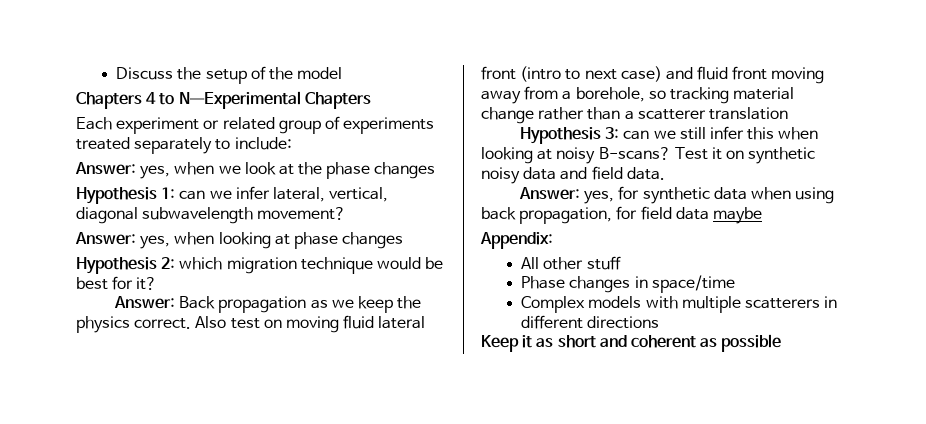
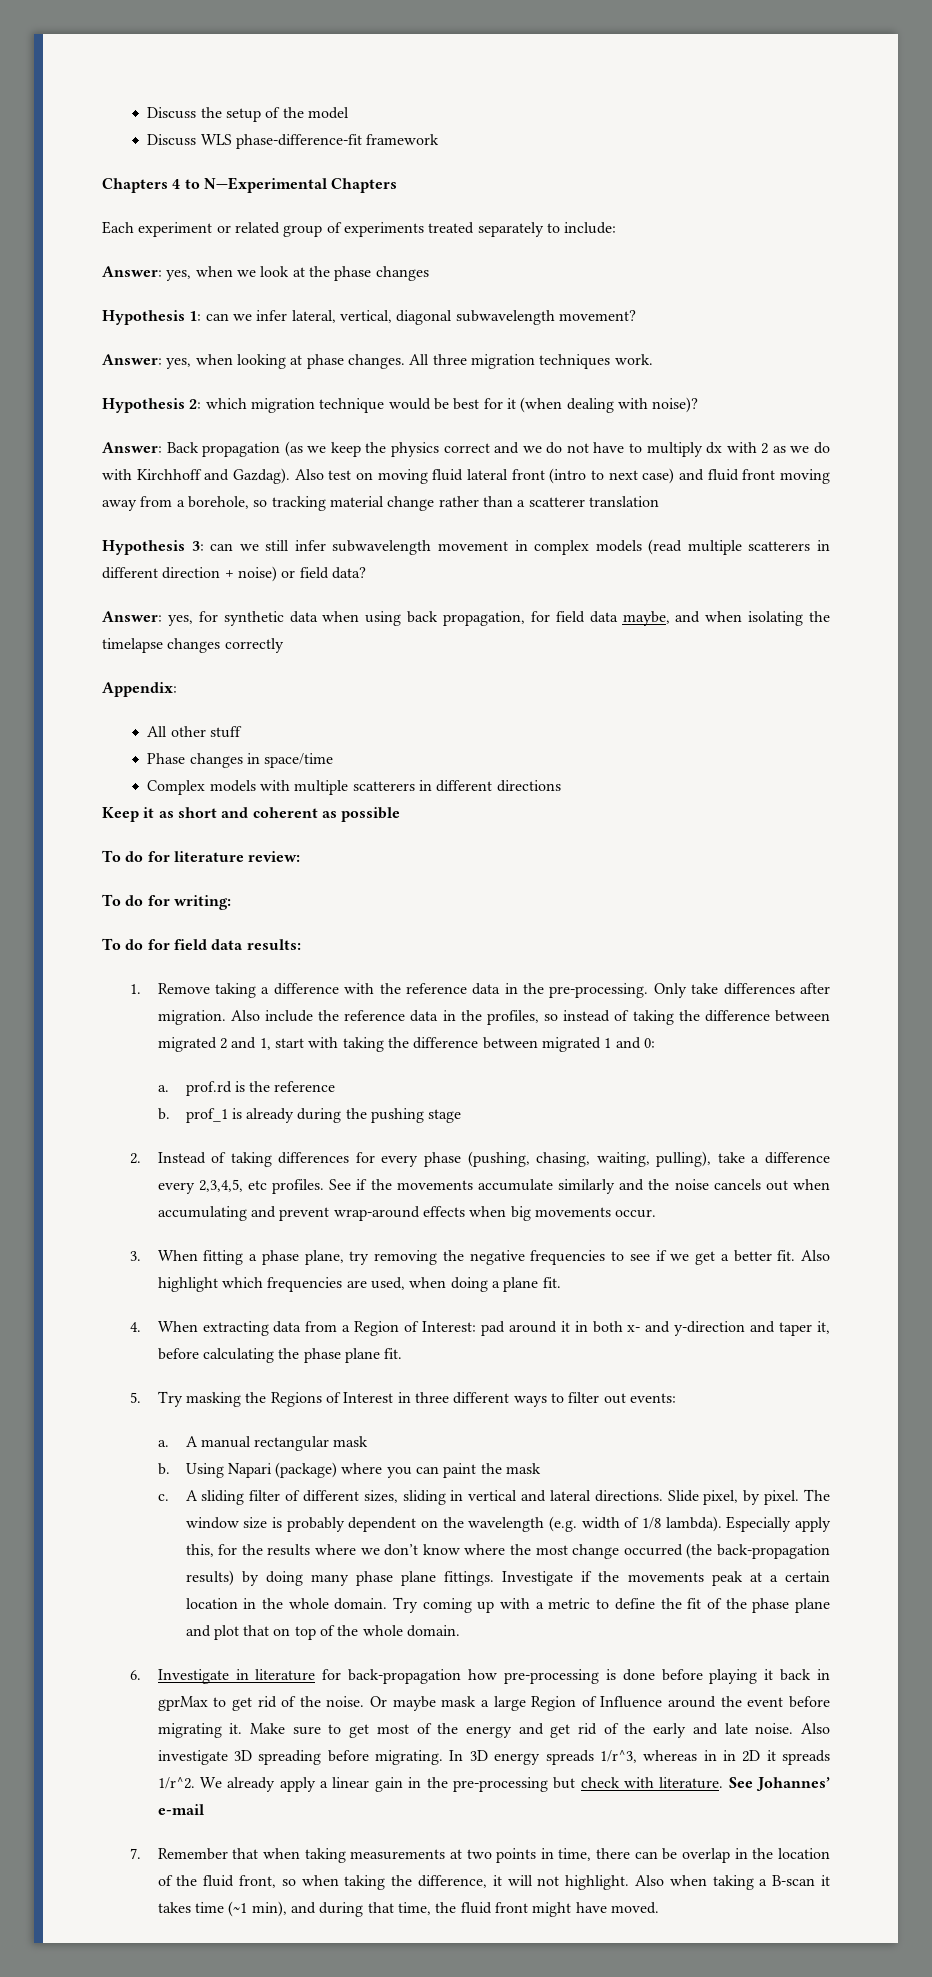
(343, 73) none -> [147,134,440,149] // Discuss WLS phase-difference-fit framework
[342,232,404,249] changes -> [347,354,653,369] changes. All three migration techniques work.
[136,277,158,290] it? -> [506,397,699,413] it (when dealing with noise)?
[310,299,328,309] as -> [284,441,303,457] (as
[134,318,192,329] correct. -> [443,442,830,457] [102,468,290,484] correct and we do not have to multiply dx with 2 as we do with Kirchhoff and Gazdag).
[747,127,819,140] [481,147,816,164] [481,166,665,184] this when looking at noisy B-scans? Test it on synthetic noisy data and field data. -> [332,539,830,555] [102,566,366,582] subwavelength movement in complex models (read multiple scatterers in different direction + noise) or field data?
[712,207,762,224] maybe -> [622,611,830,626] [102,638,284,653] maybe, and when isolating the timelapse changes correctly
(782, 343) none -> [102,850,301,862] [102,894,231,910] [102,938,301,950] [129,983,831,998] [157,1010,830,1025] [157,1037,655,1052] [157,1081,336,1096] [157,1108,462,1123] [129,1151,831,1167] [157,1179,830,1194] [157,1206,657,1221] [129,1250,830,1265] [157,1277,561,1292] [129,1321,830,1336] [157,1348,403,1363] [129,1391,676,1407] [157,1436,369,1451] [157,1462,542,1478] [157,1489,831,1505] [185,1516,831,1532] [185,1543,830,1559] [185,1570,830,1586] [185,1597,831,1613] [185,1625,461,1640] [129,1669,830,1684] [157,1696,831,1711] [157,1723,830,1738] [157,1750,831,1765] [157,1777,831,1792] [157,1804,204,1815] [129,1848,831,1863] [157,1875,830,1890] [157,1901,659,1917] // To do for literature review: // To do for writing: // To do for field data results: // 1. Remove taking a difference with the reference data in the pre-processing. Only take differences after migration. Also include the reference data in the profiles, so instead of taking the difference between migrated 2 and 1, start with taking the difference between migrated 1 and 0: // a. prof.rd is the reference // b. prof_1 is already during the pushing stage // 2. Instead of taking differences for every phase (pushing, chasing, waiting, pulling), take a difference every 2,3,4,5, etc profiles. See if the movements accumulate similarly and the noise cancels out when accumulating and prevent wrap-around effects when big movements occur. // 3. When fitting a phase plane, try removing the negative frequencies to see if we get a better fit. Also highlight which frequencies are used, when doing a plane fit. // 4. When extracting data from a Region of Interest: pad around it in both x- and y-direction and taper it, before calculating the phase plane fit. // 5. Try masking the Regions of Interest in three different ways to filter out events: // a. A manual rectangular mask // b. Using Napari (package) where you can paint the mask // c. A sliding filter of different sizes, sliding in vertical and lateral directions. Slide pixel, by pixel. The window size is probably dependent on the wavelength (e.g. width of 1/8 lambda). Especially apply this, for the results where we don’t know where the most change occurred (the back-propagation results) by doing many phase plane fittings. Investigate if the movements peak at a certain location in the whole domain. Try coming up with a metric to define the fit of the phase plane and plot that on top of the whole domain. // 6. Investigate in literature for back-propagation how pre-processing is done before playing it back in gprMax to get rid of the noise. Or maybe mask a large Region of Influence around the event before migrating it. Make sure to get most of the energy and get rid of the early and late noise. Also investigate 3D spreading before migrating. In 3D energy spreads 1/r^3, whereas in in 2D it spreads 1/r^2. We already apply a linear gain in the pre-processing but check with literature. See Johannes’ e-mail // 7. Remember that when taking measurements at two points in time, there can be overlap in the location of the fluid front, so when taking the difference, it will not highlight. Also when taking a B-scan it takes time (~1 min), and during that time, the fluid front might have moved.

